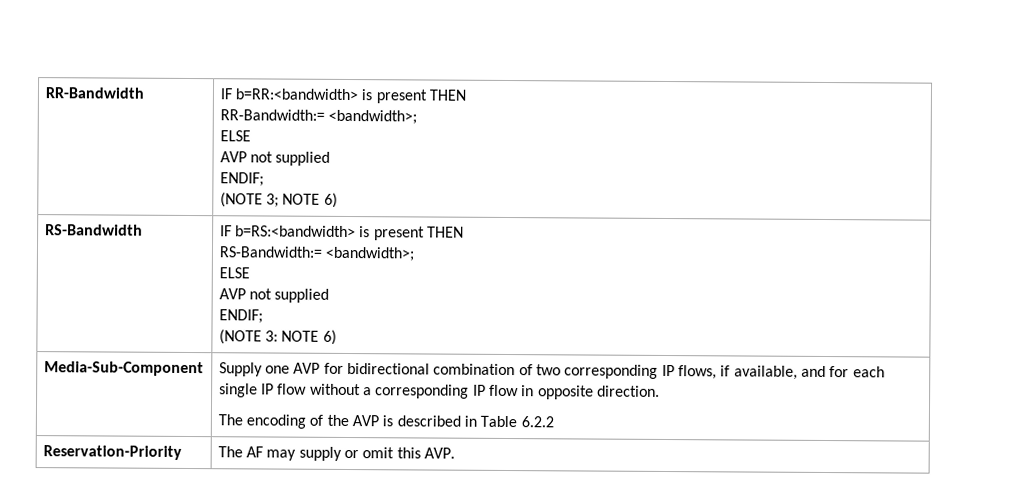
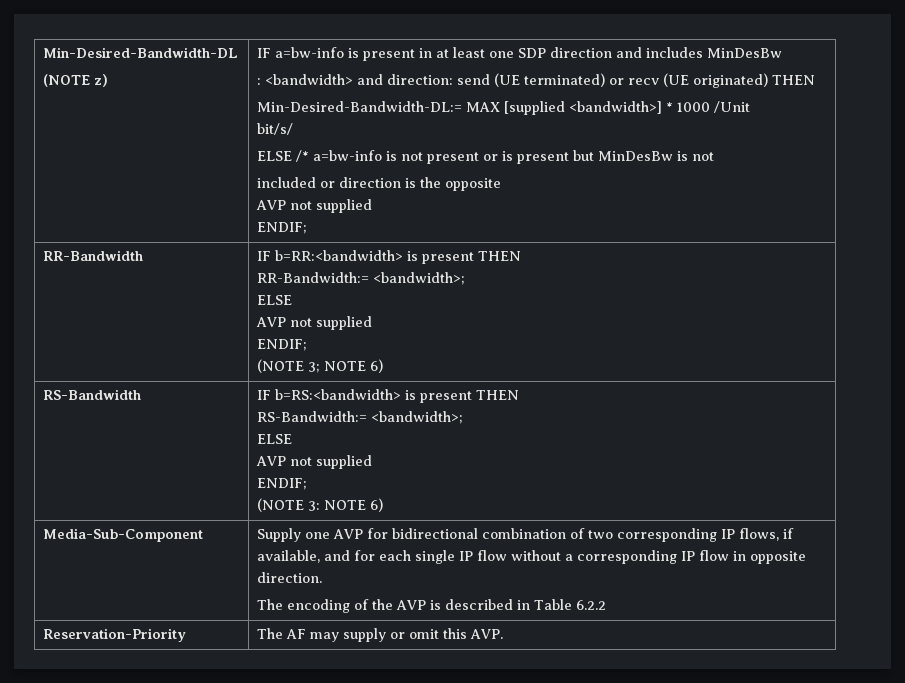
(44, 93) none -> [43,47,239,58] [43,74,109,87] [257,47,783,61] [257,73,816,88] [257,101,751,115] [257,123,294,135] [257,150,715,164] [257,177,502,191] [256,199,373,213] [257,222,308,234] Min-Desired-Bandwidth-DL // (NOTE z) | IF a=bw-info is present in at least one SDP direction and includes MinDesBw // : <bandwidth> and direction: send (UE terminated) or recv (UE originated) THEN // Min-Desired-Bandwidth-DL:= MAX [supplied <bandwidth>] * 1000 /Unit // bit/s/ // ELSE /* a=bw-info is not present or is present but MinDesBw is not // included or direction is the opposite // AVP not supplied // ENDIF; //

